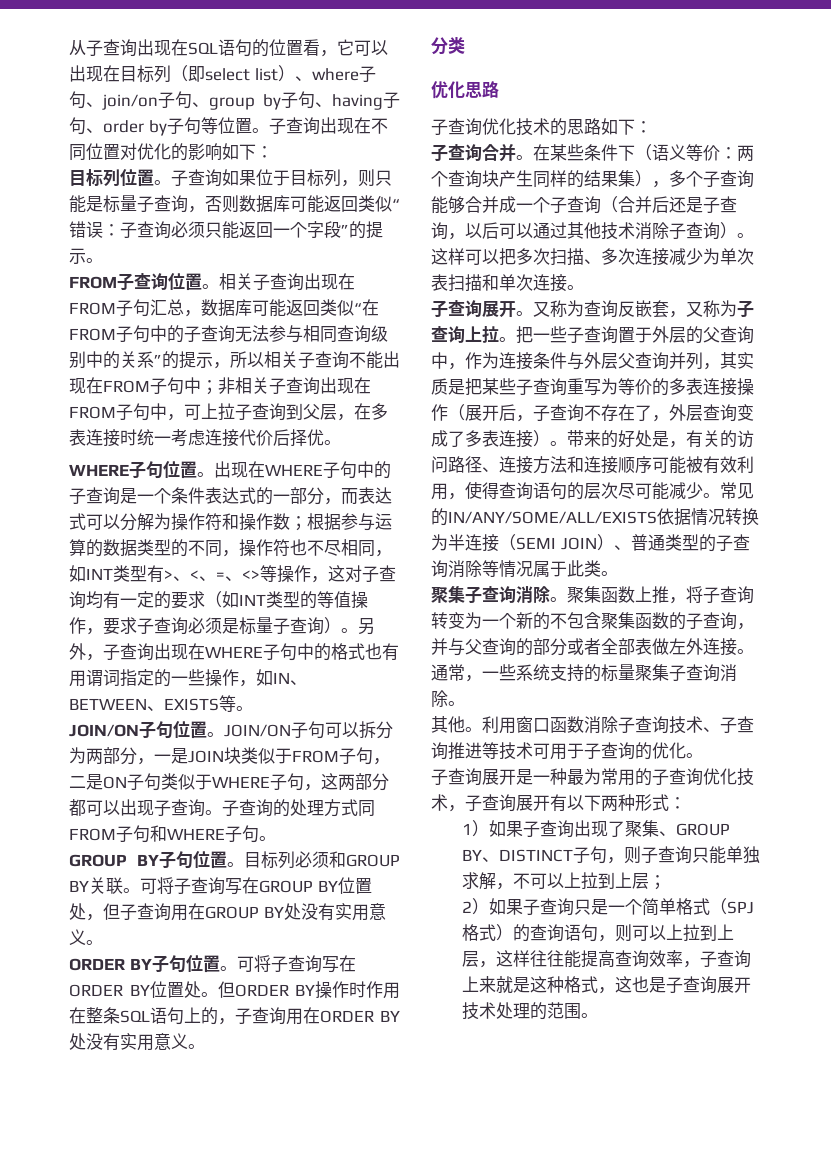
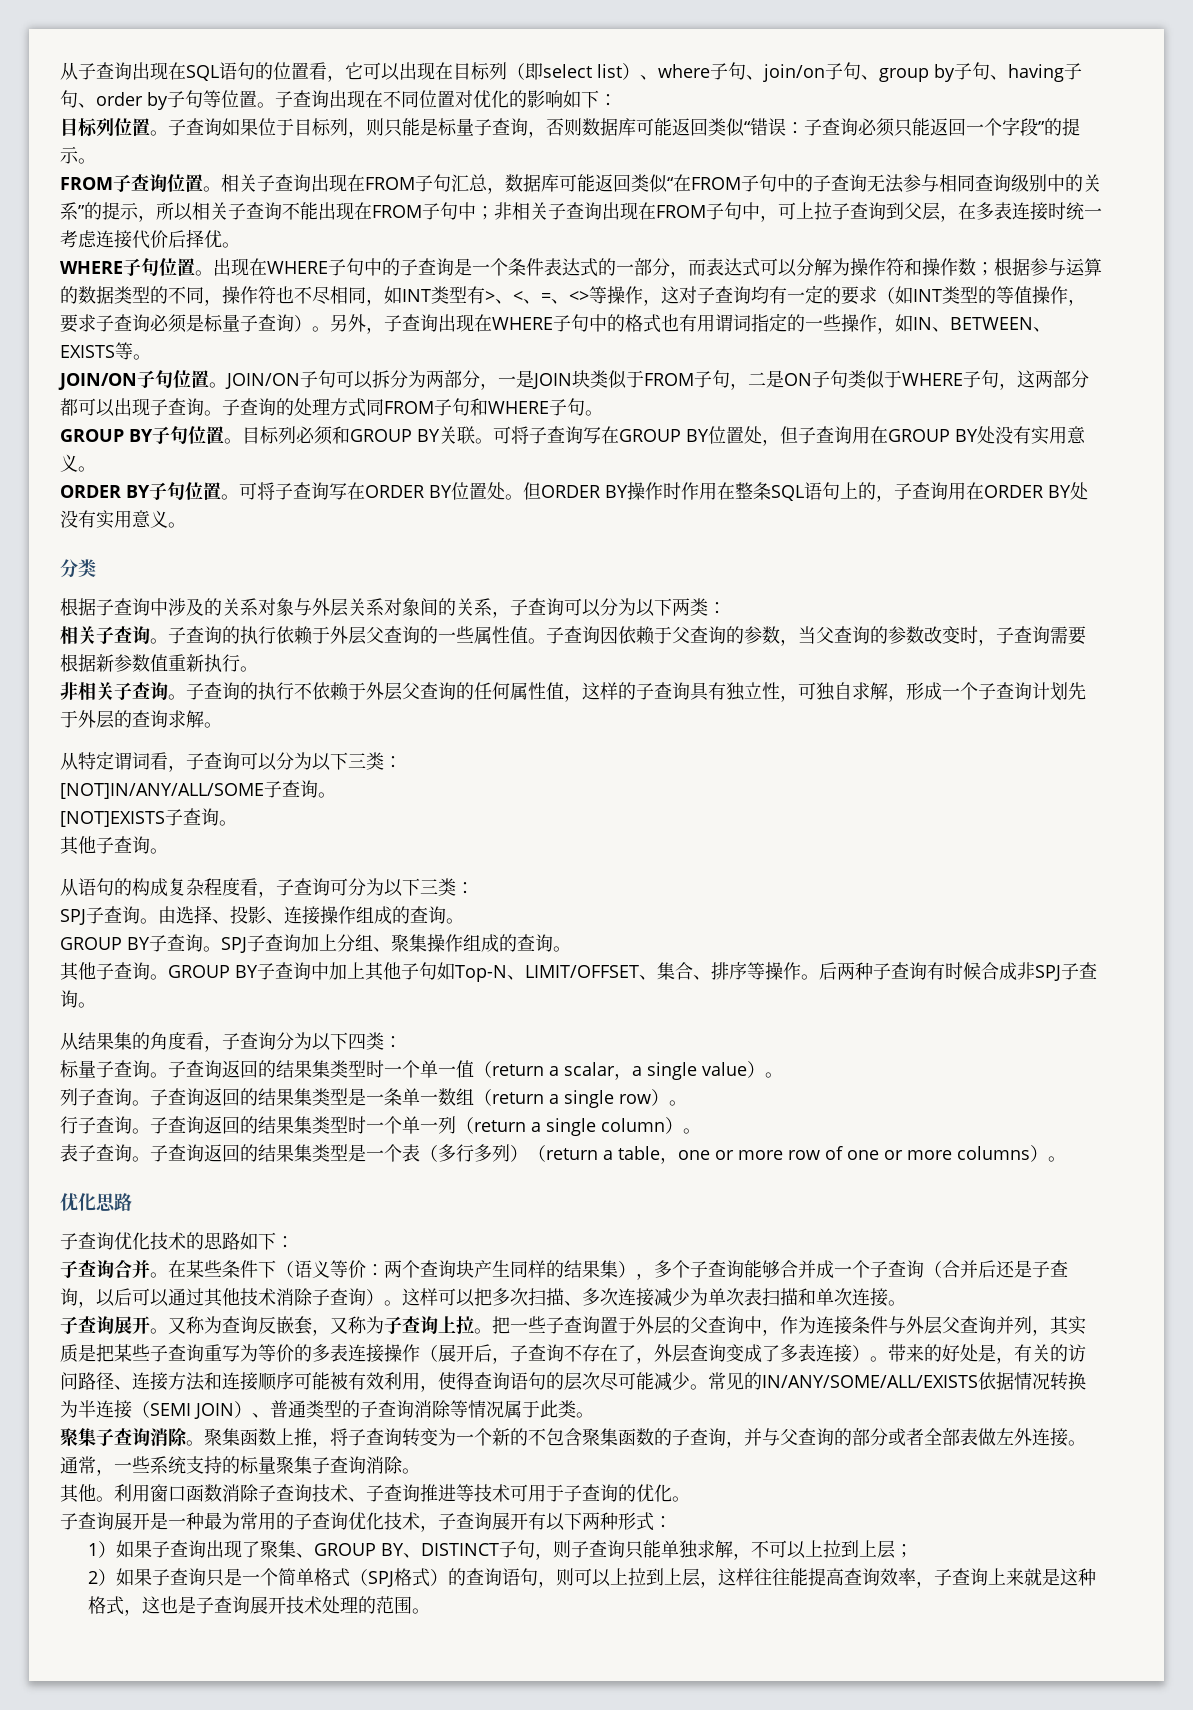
(465, 45) none -> [60,598,726,618] [60,626,1086,646] [60,654,258,672] [60,682,1086,702] [60,710,222,729] [60,751,402,772] [60,780,336,799] [60,808,237,827] [60,836,168,855] [60,878,474,898] [60,905,464,925] [60,934,571,953] [60,962,1097,982] [60,990,96,1008] [60,1032,402,1052] [60,1060,783,1080] [60,1088,687,1108] [60,1116,701,1136] [60,1144,1066,1164] // 根据子查询中涉及的关系对象与外层关系对象间的关系，子查询可以分为以下两类： // 相关子查询。子查询的执行依赖于外层父查询的一些属性值。子查询因依赖于父查询的参数，当父查询的参数改变时，子查询需要根据新参数值重新执行。 // 非相关子查询。子查询的执行不依赖于外层父查询的任何属性值，这样的子查询具有独立性，可独自求解，形成一个子查询计划先于外层的查询求解。 // 从特定谓词看，子查询可以分为以下三类： // [NOT]IN/ANY/ALL/SOME子查询。 // [NOT]EXISTS子查询。 // 其他子查询。 // 从语句的构成复杂程度看，子查询可分为以下三类： // SPJ子查询。由选择、投影、连接操作组成的查询。 // GROUP BY子查询。SPJ子查询加上分组、聚集操作组成的查询。 // 其他子查询。GROUP BY子查询中加上其他子句如Top-N、LIMIT/OFFSET、集合、排序等操作。后两种子查询有时候合成非SPJ子查询。 // 从结果集的角度看，子查询分为以下四类： // 标量子查询。子查询返回的结果集类型时一个单一值（return a scalar，a single value）。 // 列子查询。子查询返回的结果集类型是一条单一数组（return a single row）。 // 行子查询。子查询返回的结果集类型时一个单一列（return a single column）。 // 表子查询。子查询返回的结果集类型是一个表（多行多列）（return a table，one or more row of one or more columns）。

